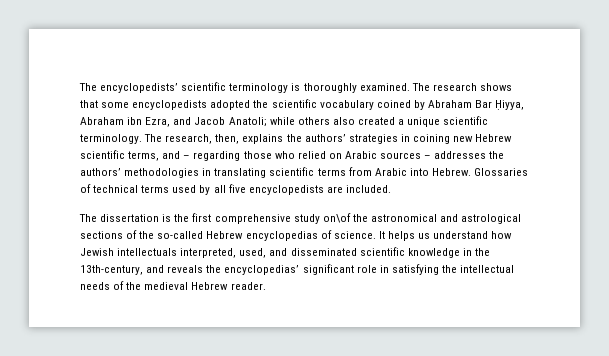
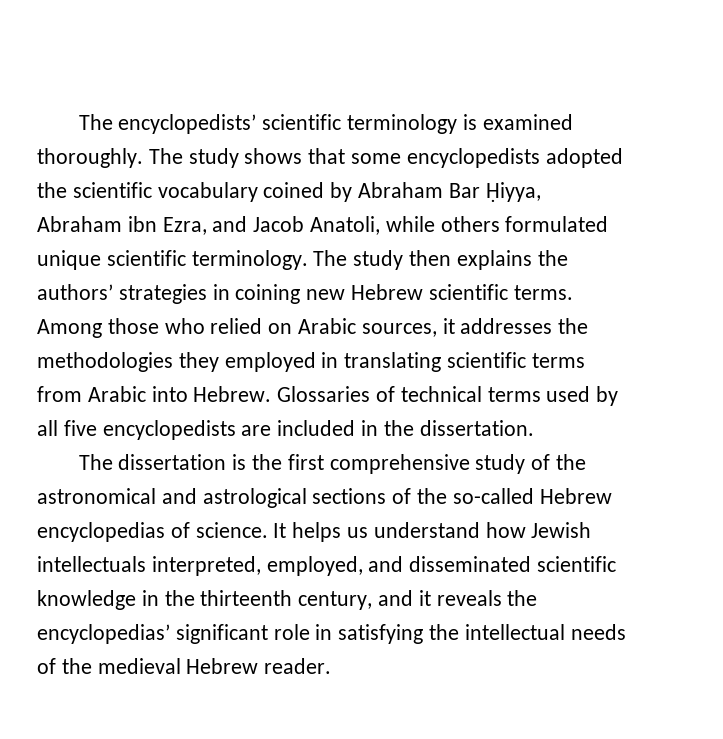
[303,83,477,93] thoroughly examined. The research -> [482,114,573,130] [37,148,239,168] examined thoroughly. The study
[228,117,267,127] Anatoli; -> [310,216,381,235] Anatoli,
[332,117,405,125] also created a -> [505,216,609,232] formulated
[165,134,240,144] research, then, -> [353,250,452,270] study then
[128,151,241,161] terms, and – regarding -> [513,285,573,300] [37,319,102,338] terms. Among
[380,151,505,159] [80,168,200,178] sources – addresses the authors’ methodologies -> [361,318,589,337] [37,352,316,372] sources, it addresses the methodologies they employed
[345,185,391,193] included. -> [277,420,534,436] included in the dissertation.
[322,213,351,223] on\of -> [531,454,551,470] of
[239,248,267,258] used, -> [266,556,363,576] employed,
[80,265,165,275] 13th-century, and -> [200,590,431,610] thirteenth century, and it

